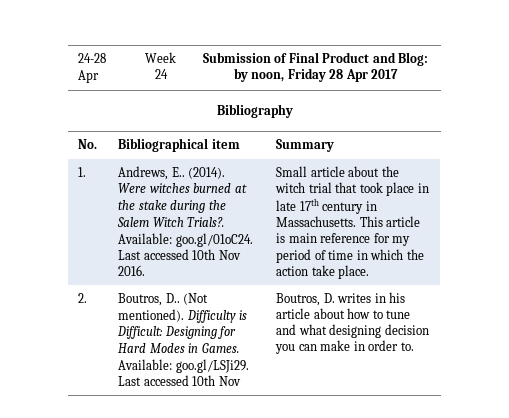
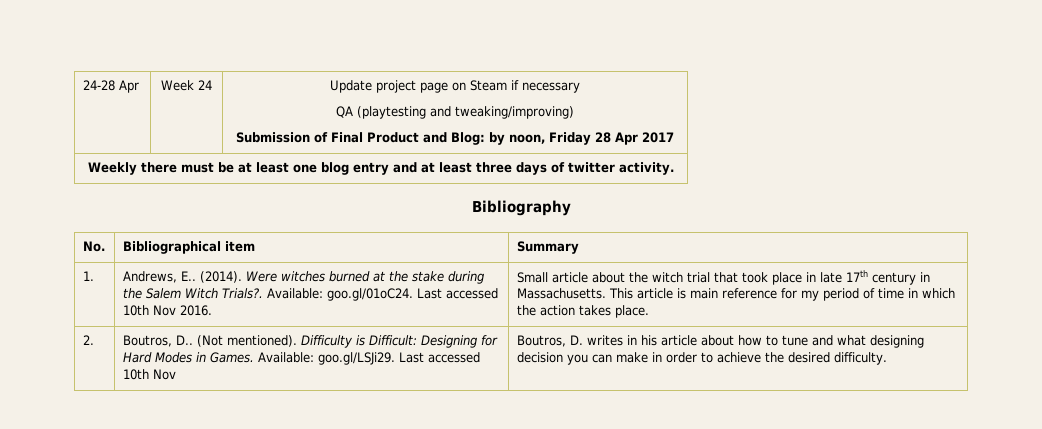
(168, 74) none -> [330,80,580,93] [336,106,574,119] Update project page on Steam if necessary // QA (playtesting and tweaking/improving) //
(399, 74) none -> [88,162,675,175] // Weekly there must be at least one blog entry and at least three days of twitter activity.
[311,265,335,276] take -> [578,305,611,316] takes
[400,342,414,351] to. -> [700,352,887,365] to achieve the desired difficulty.

